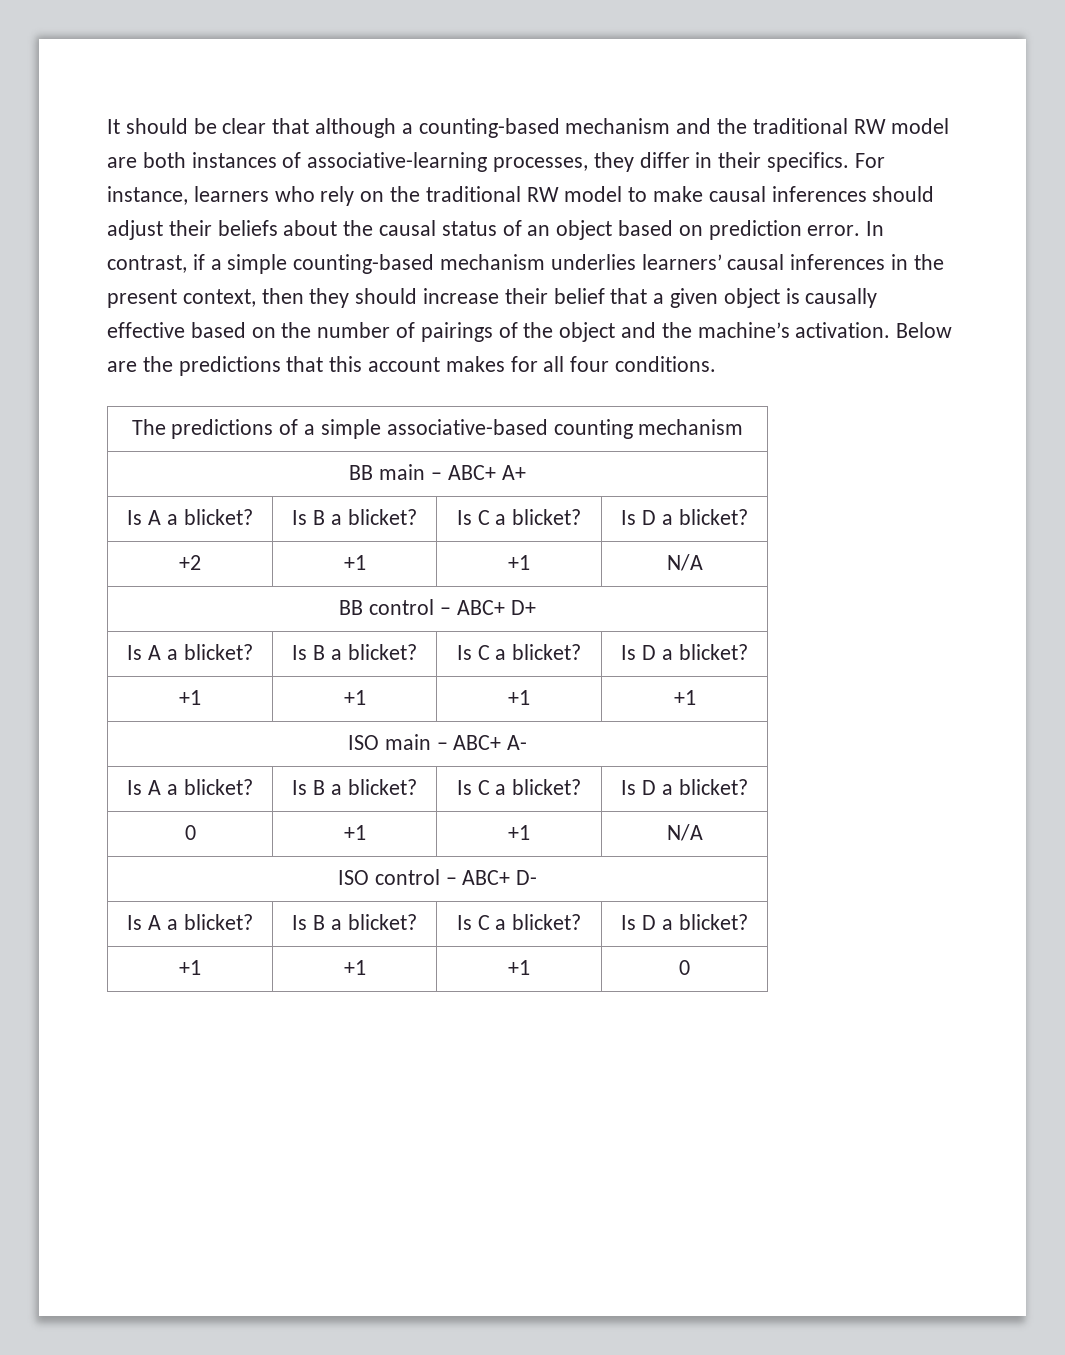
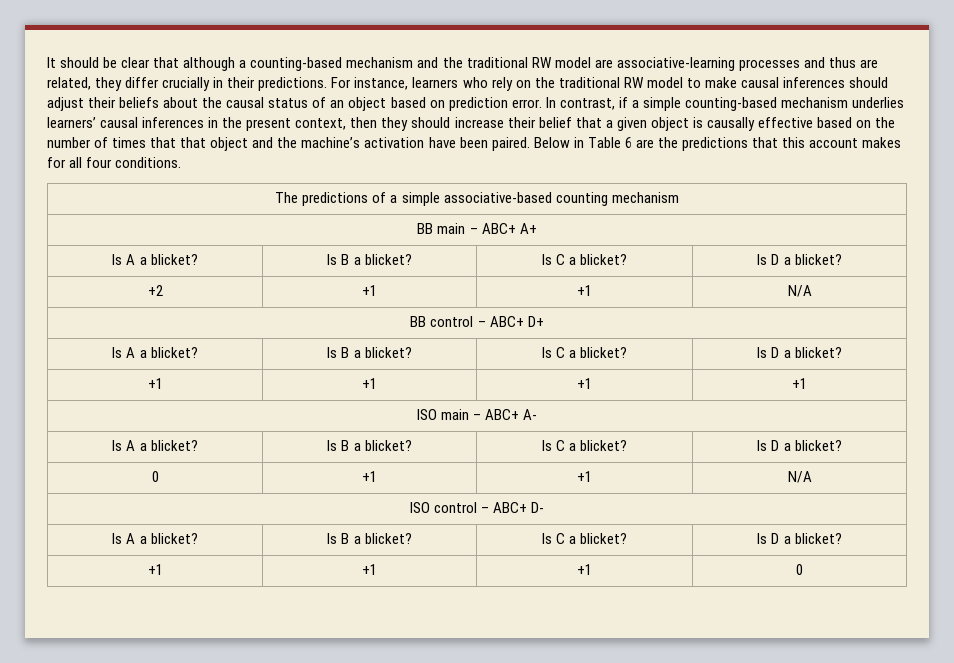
[142,152,589,172] both instances of associative-learning processes, -> [616,57,878,71] [47,77,91,90] associative-learning processes and thus are related,
(690, 160) none -> [162,77,211,91] crucially
[767,152,850,172] specifics. -> [258,77,328,91] predictions.
[420,322,554,342] pairings of the -> [112,137,207,148] times that that
[795,322,953,338] activation. Below -> [364,137,632,151] activation have been paired. Below in Table 6

